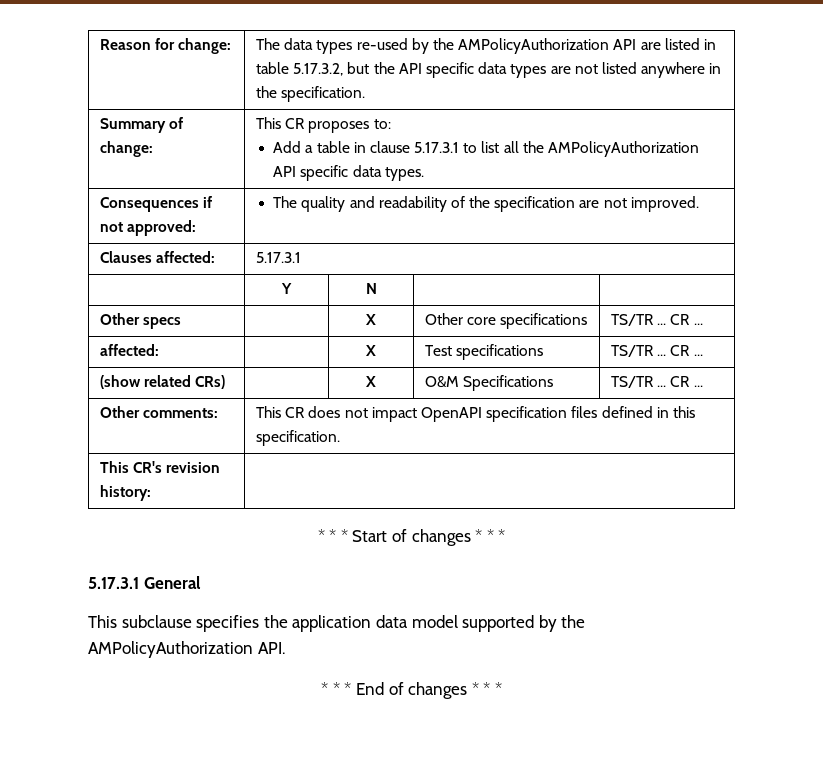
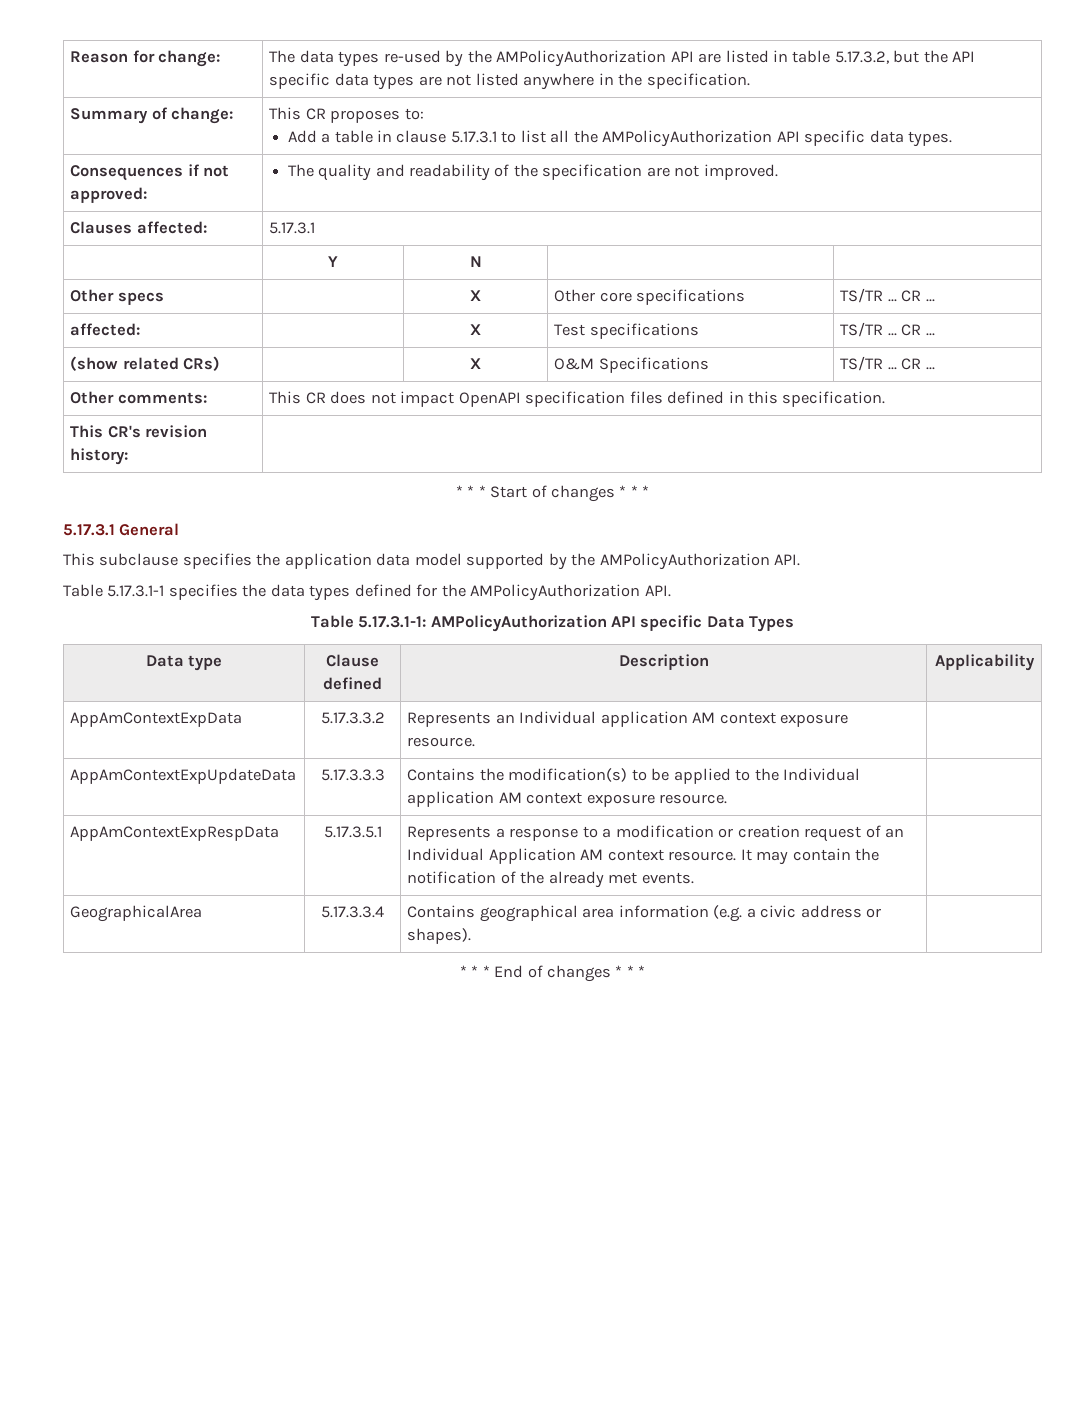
(285, 648) none -> [63,584,671,601] [310,615,795,632] [145,655,223,671] [326,654,379,667] [323,677,382,690] [618,654,709,670] [934,654,1035,671] [70,712,243,727] [320,712,385,724] [407,711,849,727] [407,737,476,747] [70,768,297,784] [320,769,385,781] [407,768,861,784] [407,791,728,807] [70,826,280,841] [323,826,382,838] [407,825,905,842] [407,848,880,865] [407,871,694,888] [70,905,203,922] [321,906,384,918] [407,905,882,922] [407,928,472,944] // Table 5.17.3.1-1 specifies the data types defined for the AMPolicyAuthorization API. // Table 5.17.3.1-1: AMPolicyAuthorization API specific Data Types // Data type | Clause defined | Description | Applicability // AppAmContextExpData | 5.17.3.3.2 | Represents an Individual application AM context exposure resource. | // AppAmContextExpUpdateData | 5.17.3.3.3 | Contains the modification(s) to be applied to the Individual application AM context exposure resource. | // AppAmContextExpRespData | 5.17.3.5.1 | Represents a response to a modification or creation request of an Individual Application AM context resource. It may contain the notification of the already met events. | // GeographicalArea | 5.17.3.3.4 | Contains geographical area information (e.g. a civic address or shapes). |

